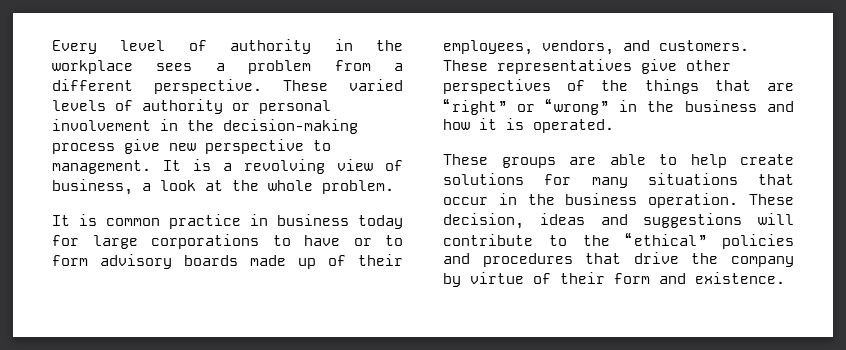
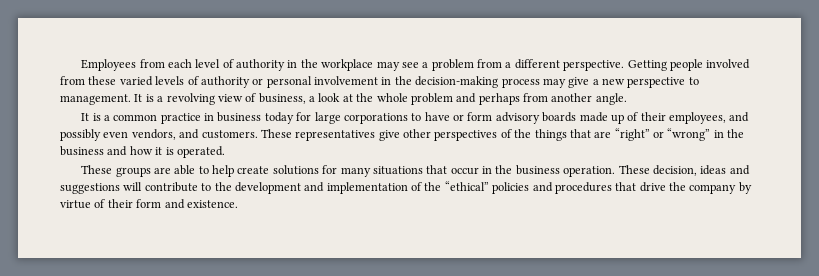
[52,40,97,54] Every -> [81,59,192,71] Employees from each
[156,63,193,71] sees -> [376,61,419,71] may see
[283,80,328,91] These -> [627,59,751,71] [60,76,117,85] Getting people involved from these
[124,139,160,154] give -> [542,77,599,88] may give a
[322,180,394,194] [52,214,97,226] problem. // It is -> [410,93,627,105] [81,113,110,121] problem and perhaps from another angle. // It is a
[385,235,403,246] to -> (465, 117) none
(533, 47) none -> [729,112,750,122] [60,129,129,141] and possibly even
(610, 240) none -> [234,182,442,194] development and implementation of the

